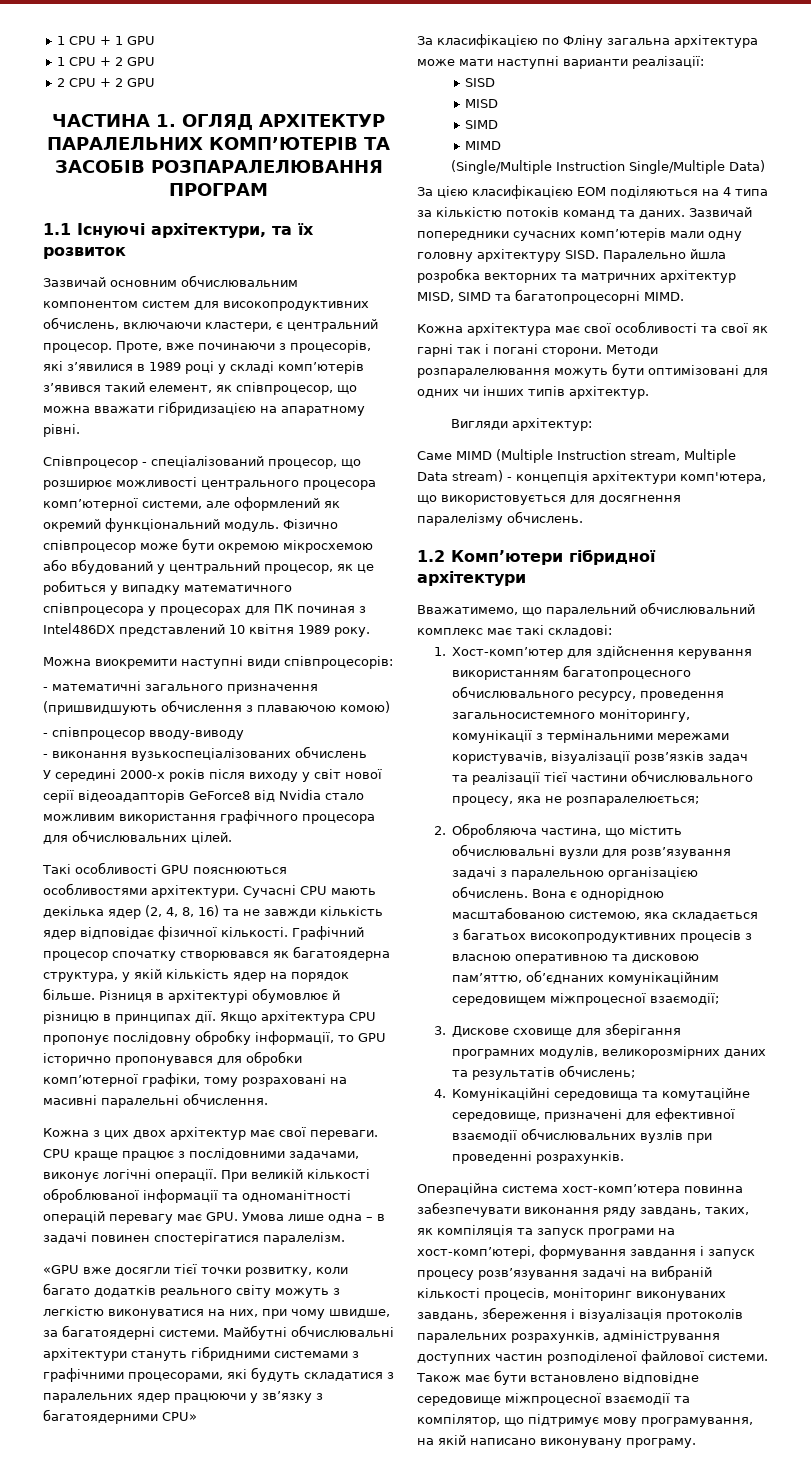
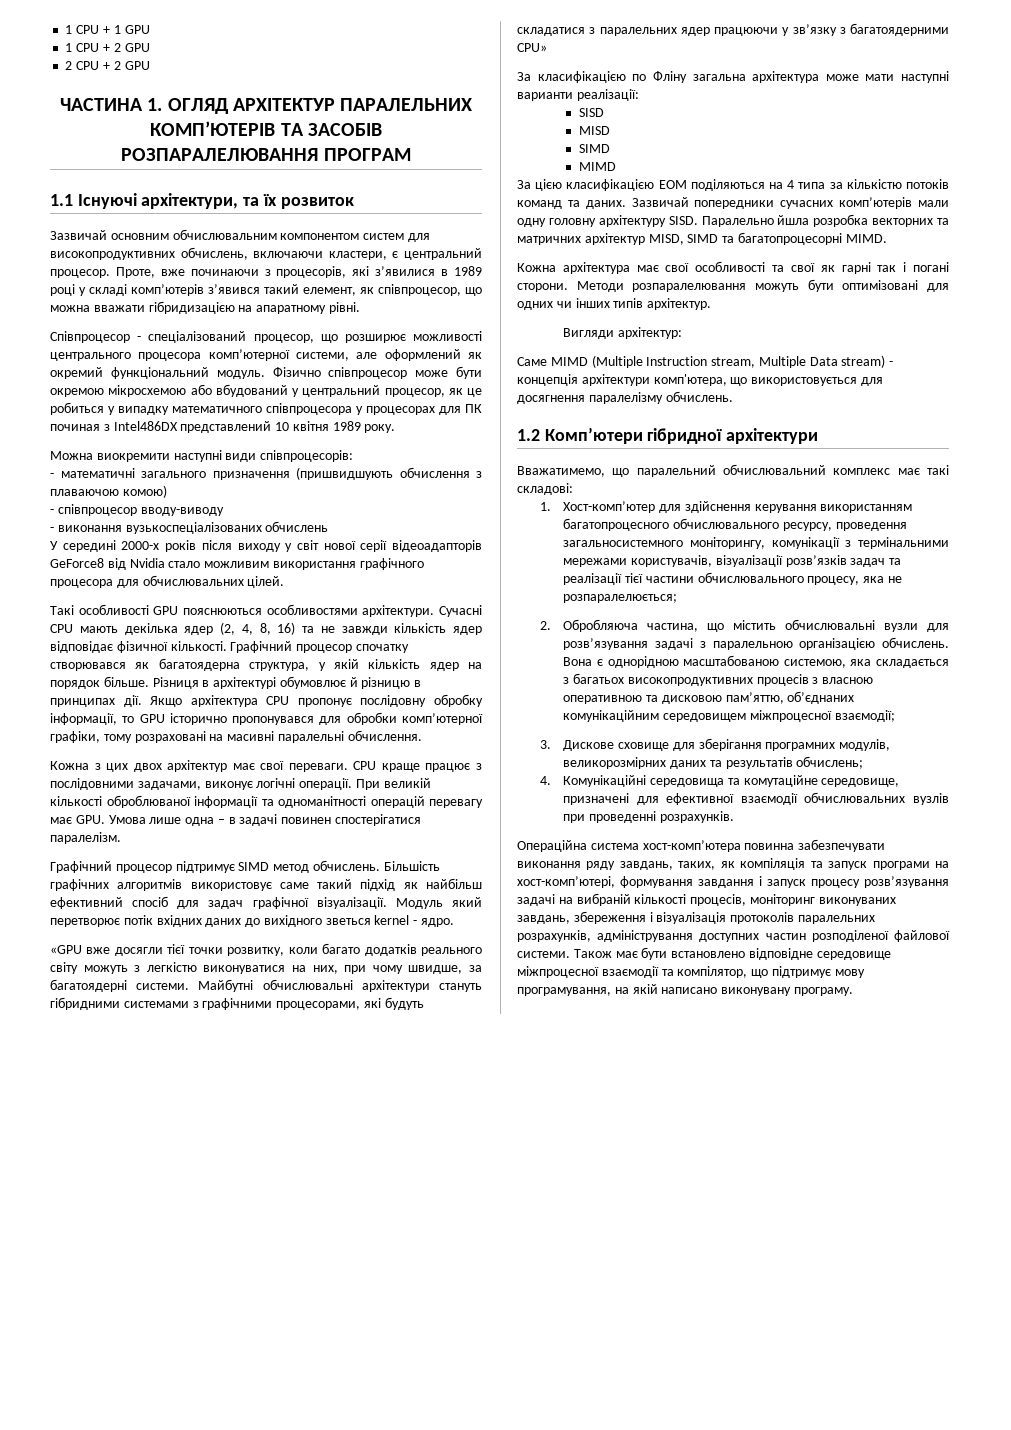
(345, 1238) none -> [50,860,440,873] [50,878,482,891] [50,896,482,909] [50,915,455,927] // Графічний процесор підтримує SIMD метод обчислень. Більшість графічних алгоритмів використовує саме такий підхід як найбільш ефективний спосіб для задач графічної візуалізації. Модуль який перетворює потік вхідних даних до вихідного зветься kernel - ядро.
[451,160,766,174] // (Single/Multiple Instruction Single/Multiple Data) -> (616, 166) none

